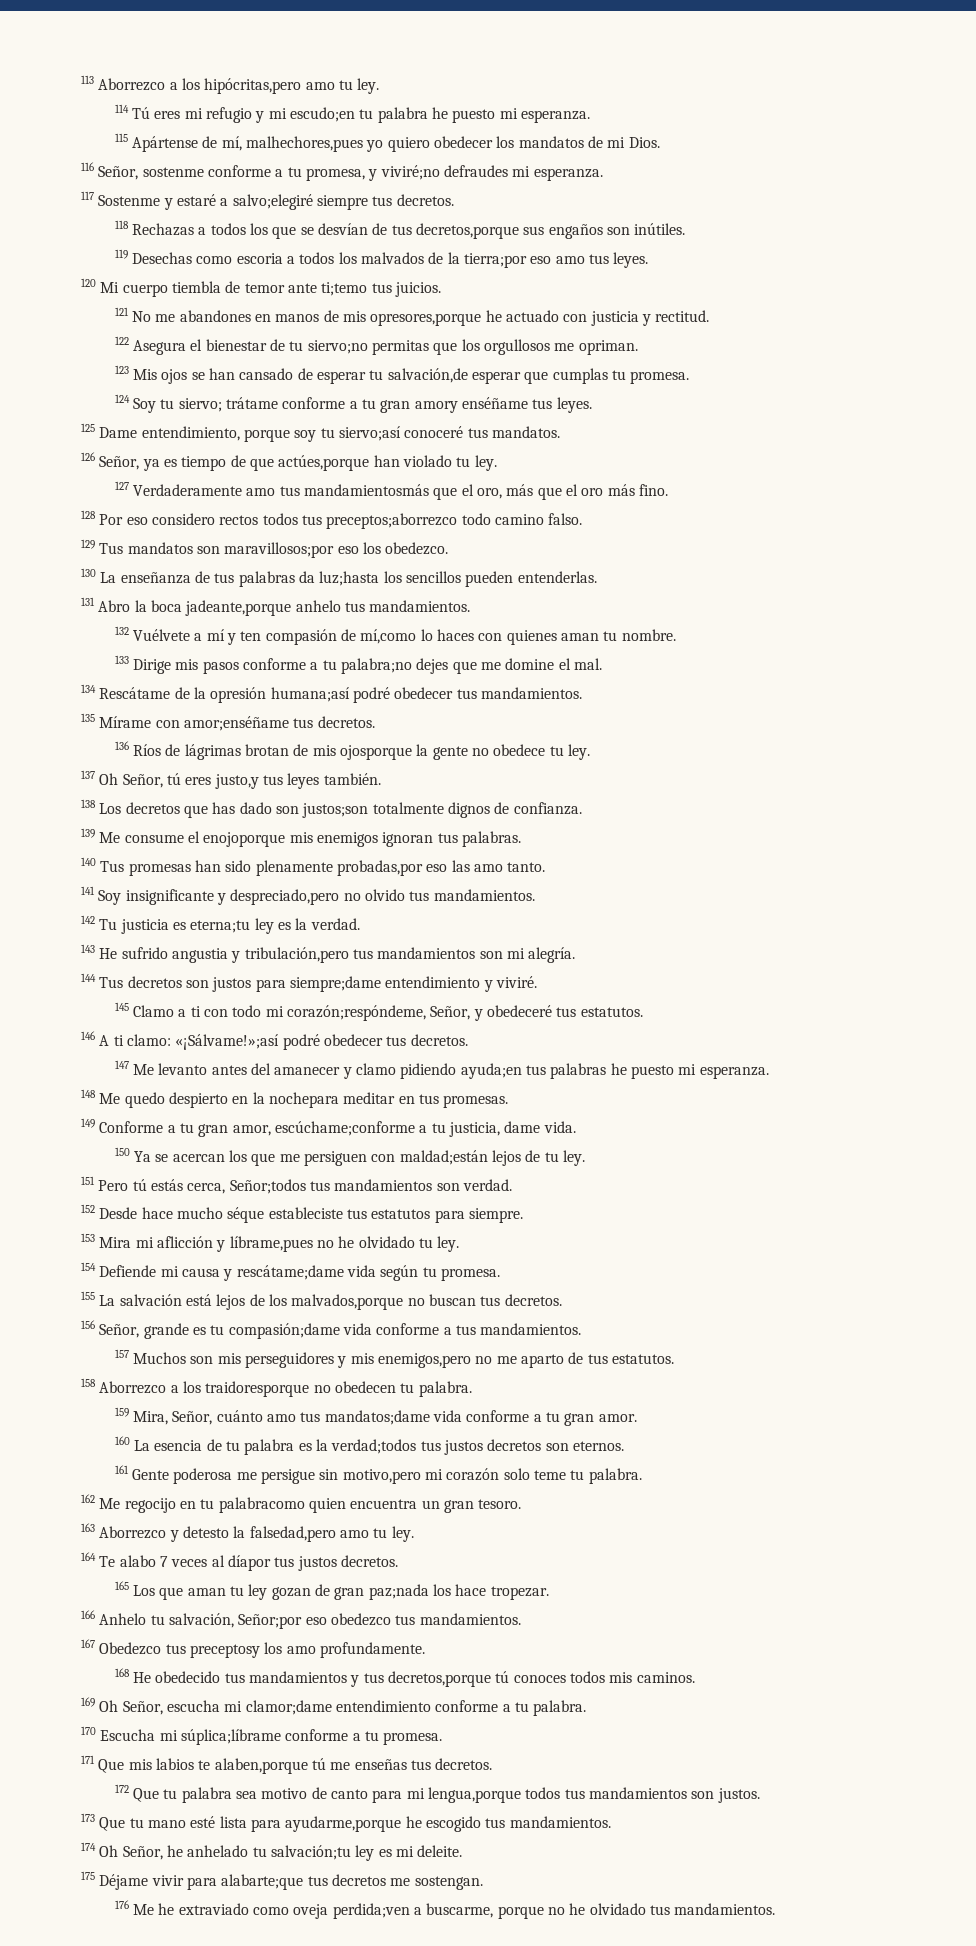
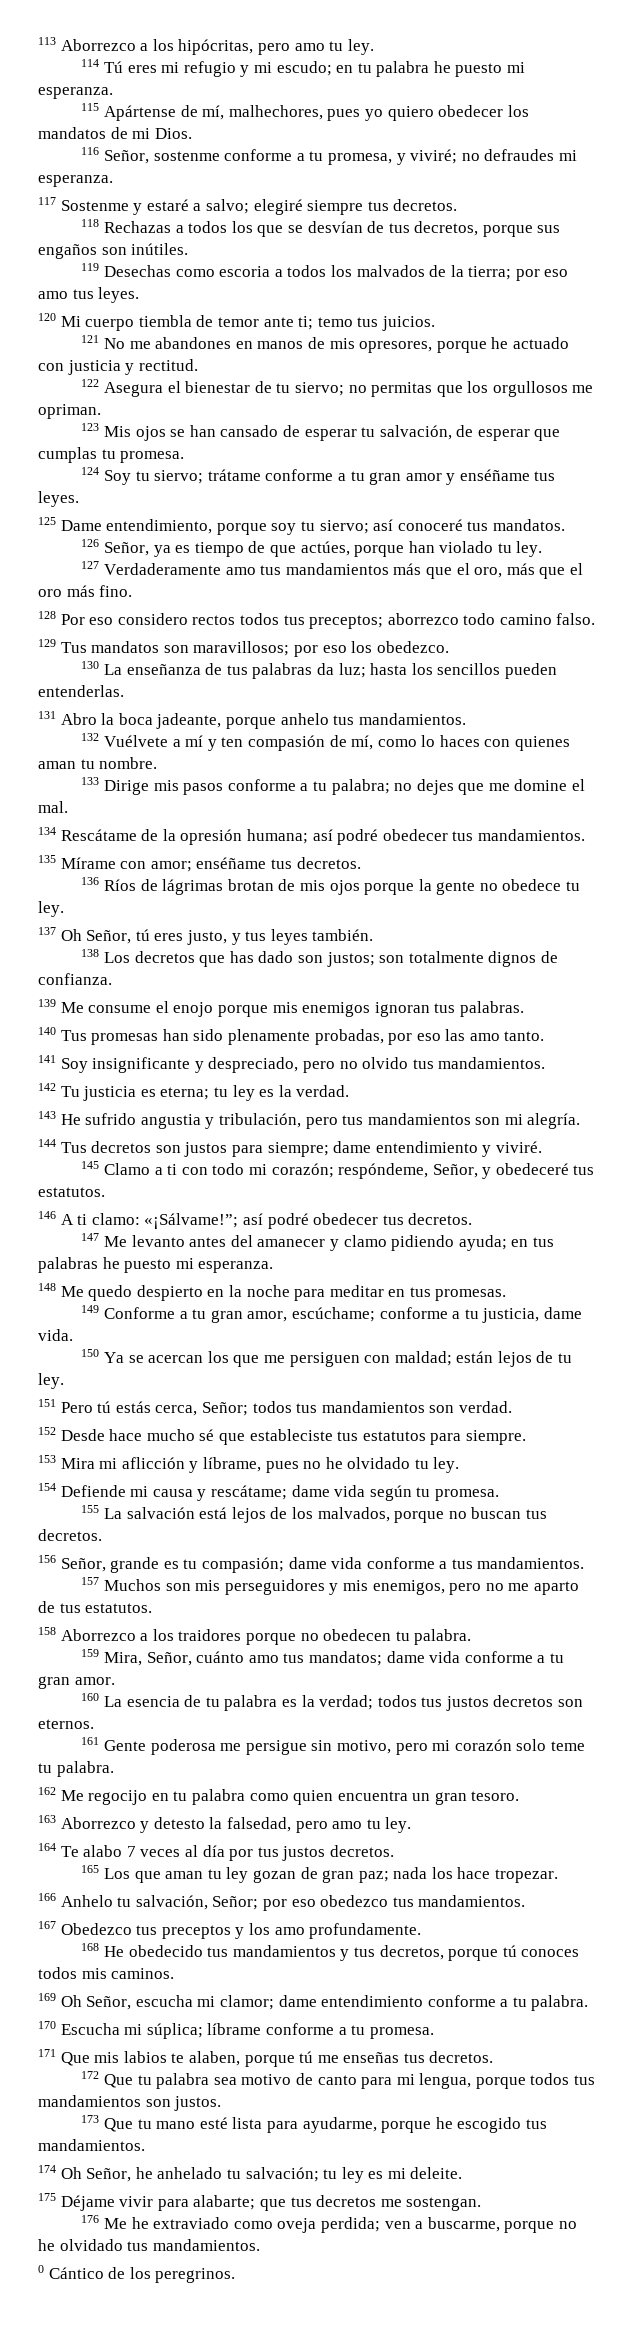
[204,78,302,94] hipócritas,pero -> [178,39,290,55] hipócritas, pero
[290,107,356,122] escudo;en -> [276,61,354,76] escudo; en
[246,136,364,152] malhechores,pues -> [228,105,361,121] malhechores, pues
[380,165,440,180] viviré;no -> [410,149,480,164] viviré; no
[232,194,313,210] salvo;elegiré -> [205,199,303,215] salvo; elegiré
[416,223,520,239] decretos,porque -> [414,221,533,237] decretos, porque
[464,253,528,268] tierra;por -> [468,266,540,281] tierra; por
[321,282,368,296] ti;temo -> [298,316,353,330] ti; temo
[370,313,482,326] opresores,porque -> [359,341,487,353] opresores, porque
[307,340,368,354] siervo;no -> [294,382,367,396] siervo; no
[387,368,468,383] salvación,de -> [379,425,474,440] salvación, de
[414,401,458,413] amory -> [405,473,456,485] amor y
[338,426,401,441] siervo;así -> [319,519,394,534] siervo; así
[278,455,370,471] actúes,porque -> [300,541,405,557] actúes, porque
[304,484,430,496] mandamientosmás -> [285,563,422,575] mandamientos más
[326,513,458,529] preceptos;aborrezco -> [309,613,459,629] preceptos; aborrezco
[224,542,335,558] maravillosos;por -> [193,641,318,657] maravillosos; por
[319,571,380,586] luz;hasta -> [338,663,408,678] luz; hasta
[185,600,292,616] jadeante,porque -> [156,713,276,729] jadeante, porque
[360,629,417,644] mí,como -> [351,735,417,750] mí, como
[341,658,413,674] palabra;no -> [331,779,413,795] palabra; no
[270,687,350,702] humana;así -> [246,829,333,844] humana; así
[183,716,289,731] amor;enséñame -> [150,857,267,872] amor; enséñame
[340,745,413,760] ojosporque -> [329,880,415,895] ojos porque
[214,774,259,789] justo,y -> [186,930,241,945] justo, y
[302,803,369,818] justos;son -> [326,952,405,967] justos; son
[203,832,286,847] enojoporque -> [173,1002,268,1017] enojo porque
[336,860,423,876] probadas,por -> [314,1029,413,1045] probadas, por
[230,889,340,905] despreciado,pero -> [208,1057,335,1073] despreciado, pero
[190,920,251,933] eterna;tu -> [160,1087,228,1100] eterna; tu
[244,947,349,963] tribulación,pero -> [218,1113,338,1129] tribulación, pero
[289,976,381,992] siempre;dame -> [267,1141,372,1157] siempre; dame
[287,1005,427,1021] corazón;respóndeme, -> [271,1163,429,1179] corazón; respóndeme,
[175,1034,280,1050] «¡Sálvame!»;así -> [144,1213,263,1229] «¡Sálvame!”; así
[460,1063,522,1079] ayuda;en -> [458,1235,529,1251] ayuda; en
[268,1092,339,1108] nochepara -> [246,1285,326,1301] noche para
[274,1121,415,1136] escúchame;conforme -> [291,1307,448,1322] escúchame; conforme
[399,1150,488,1165] maldad;están -> [394,1351,494,1366] maldad; están
[229,1179,306,1194] Señor;todos -> [201,1401,292,1416] Señor; todos
[227,1207,265,1223] séque -> [199,1429,245,1445] sé que
[229,1236,313,1252] líbrame,pues -> [202,1457,299,1473] líbrame, pues
[236,1265,344,1280] rescátame;dame -> [210,1485,330,1500] rescátame; dame
[291,1294,404,1310] malvados,porque -> [317,1507,445,1523] malvados, porque
[228,1323,340,1339] compasión;dame -> [201,1557,327,1573] compasión; dame
[378,1353,472,1368] enemigos,pero -> [372,1580,482,1595] enemigos, pero
[205,1381,310,1397] traidoresporque -> [178,1629,296,1645] traidores porque
[324,1410,430,1425] mandatos;dame -> [308,1651,425,1666] mandatos; dame
[331,1439,417,1454] verdad;todos -> [319,1695,417,1710] verdad; todos
[342,1469,421,1484] motivo,pero -> [336,1740,428,1755] motivo, pero
[218,1497,305,1513] palabracomo -> [191,1789,289,1805] palabra como
[249,1526,336,1542] falsedad,pero -> [226,1817,328,1833] falsedad, pero
[227,1555,271,1571] díapor -> [202,1845,254,1861] día por
[368,1584,429,1600] paz;nada -> [358,1867,428,1883] paz; nada
[238,1614,303,1629] Señor;por -> [212,1896,287,1911] Señor; por
[189,1644,260,1658] preceptosy -> [161,1925,245,1939] preceptos y
[388,1671,492,1687] decretos,porque -> [379,1945,499,1961] decretos, porque
[245,1700,332,1715] clamor;dame -> [219,1995,317,2010] clamor; dame
[180,1729,281,1745] súplica;líbrame -> [146,2023,262,2039] súplica; líbrame
[214,1758,308,1774] alaben,porque -> [188,2051,295,2067] alaben, porque
[428,1787,522,1803] lengua,porque -> [419,2073,526,2089] lengua, porque
[285,1816,402,1832] ayudarme,porque -> [302,2117,432,2133] ayudarme, porque
[270,1845,351,1860] salvación;tu -> [245,2167,338,2182] salvación; tu
[221,1874,304,1890] alabarte;que -> [193,2195,286,2211] alabarte; que
[332,1903,410,1919] perdida;ven -> [320,2217,411,2233] perdida; ven
(776, 1909) none -> [38,2265,236,2283] // 0 Cántico de los peregrinos.

